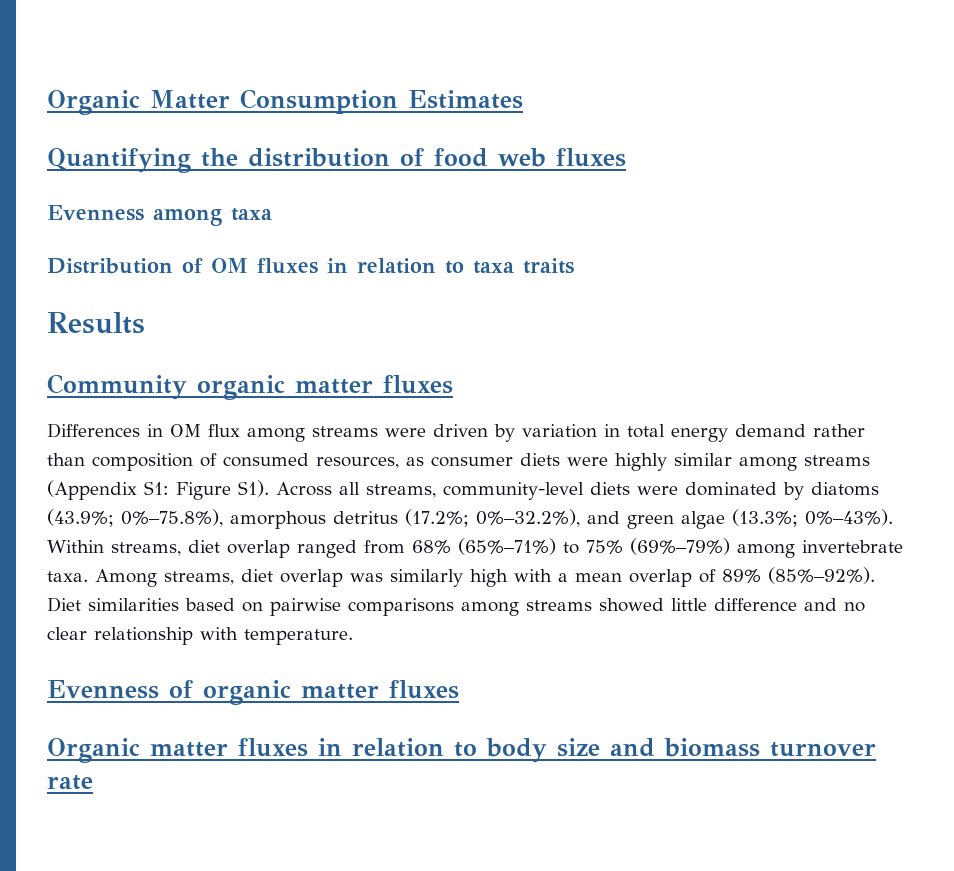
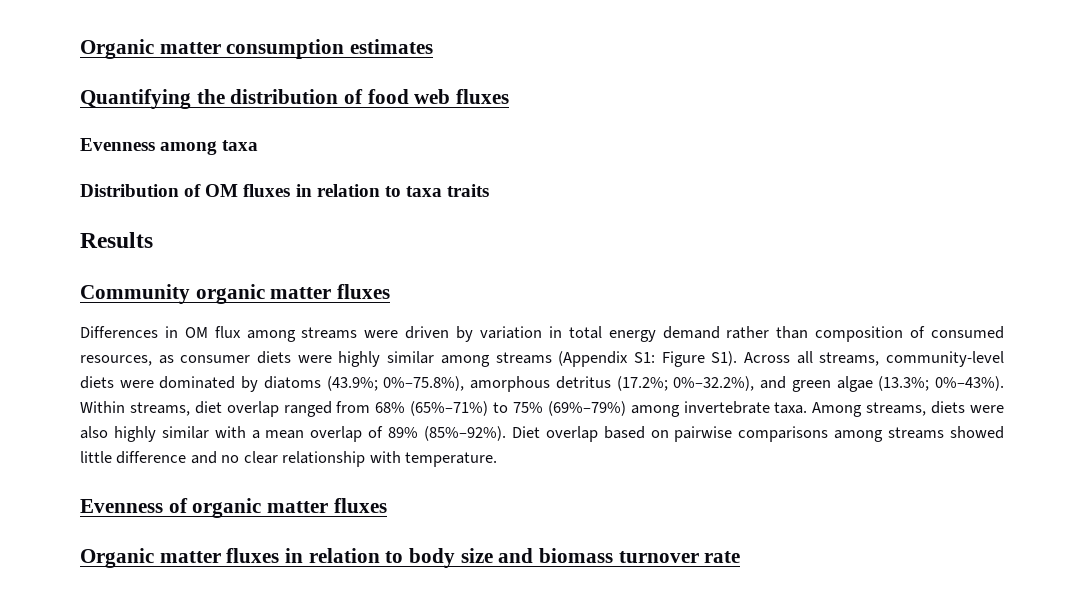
[47,89,523,115] Organic Matter Consumption Estimates -> [80,39,434,59] Organic matter consumption estimates
[241,569,508,587] diet overlap was similarly high -> [931,401,1004,414] [80,426,209,442] diets were also highly similar
[88,598,179,611] similarities -> [545,426,598,442] overlap

